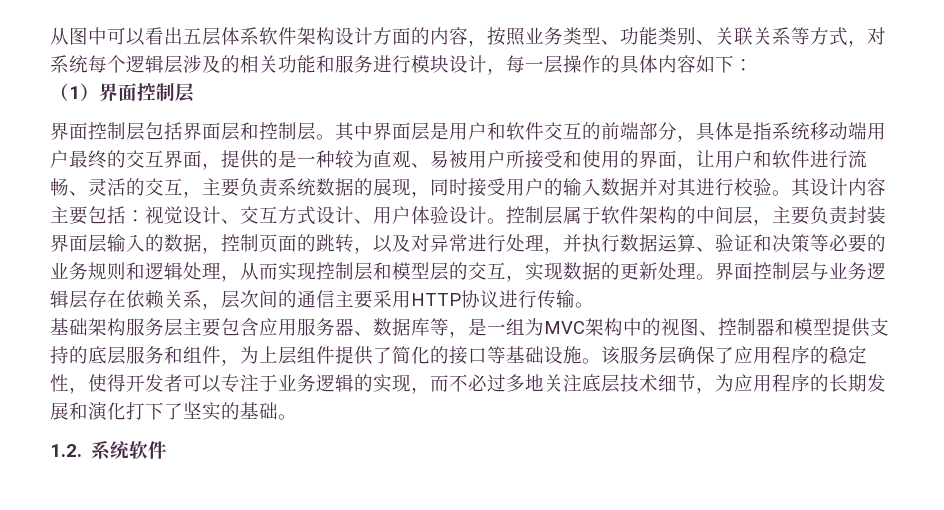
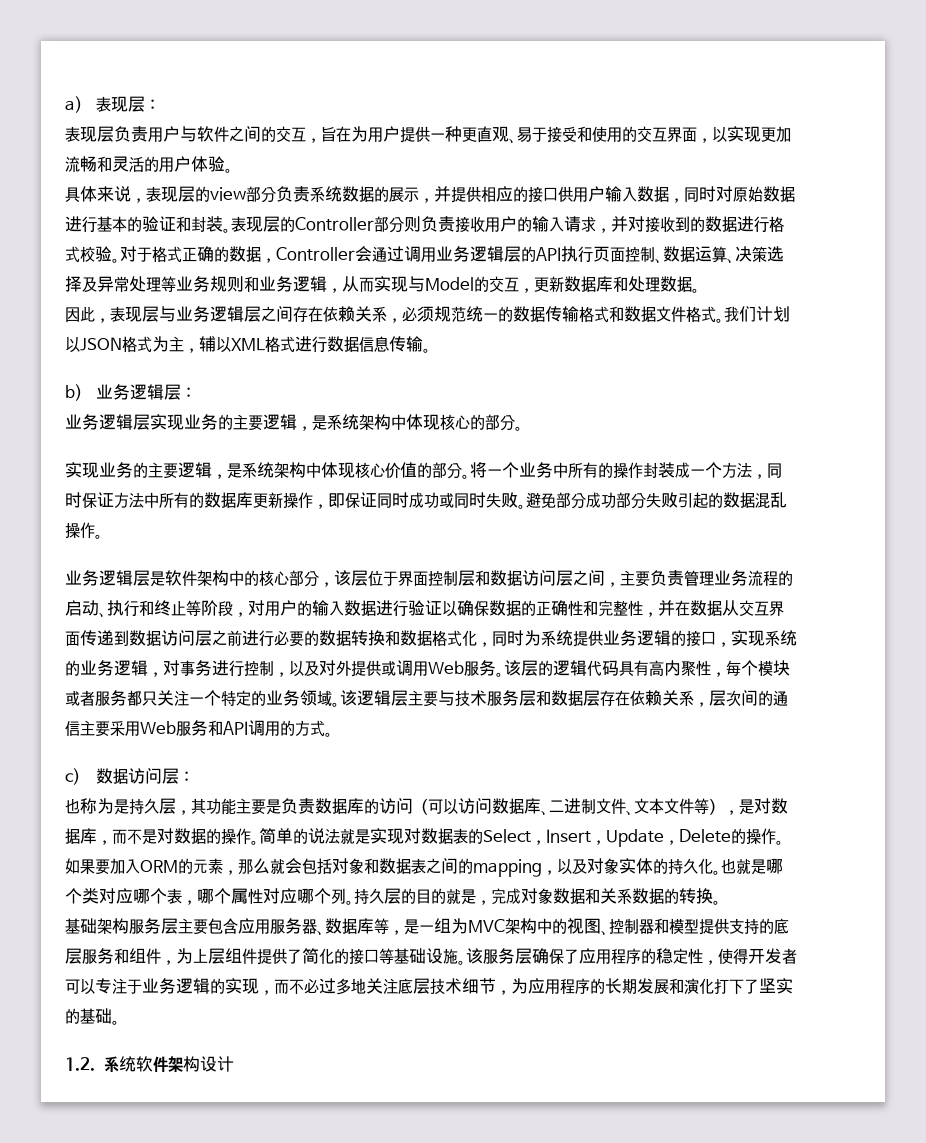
[50,27,886,47] [50,55,753,75] [50,83,195,102] [50,122,886,142] [50,150,867,170] [50,178,886,198] [50,206,886,226] [50,234,886,254] [50,262,886,282] [50,290,69,308] 从图中可以看出五层体系软件架构设计方面的内容，按照业务类型、功能类别、关联关系等方式，对系统每个逻辑层涉及的相关功能和服务进行模块设计，每一层操作的具体内容如下： // （1）界面控制层 // 界面控制层包括界面层和控制层。其中界面层是用户和软件交互的前端部分，具体是指系统移动端用户最终的交互界面，提供的是一种较为直观、易被用户所接受和使用的界面，让用户和软件进行流畅、灵活的交互，主要负责系统数据的展现，同时接受用户的输入数据并对其进行校验。其设计内容主要包括：视觉设计、交互方式设计、用户体验设计。控制层属于软件架构的中间层，主要负责封装界面层输入的数据，控制页面的跳转，以及对异常进行处理，并执行数据运算、验证和决策等必要的业务规则和逻辑处理，从而实现控制层和模型层的交互，实现数据的更新处理。界面控制层与业务逻辑 -> [65,96,160,113] [65,126,791,144] [65,156,233,173] [65,186,795,203] [65,216,785,233] [65,246,784,264] [65,276,700,293] [65,306,790,323] [65,336,431,353] [65,384,196,401] [65,414,523,431] [65,462,782,479] [65,492,787,509] [65,522,103,539] [65,570,793,587] [65,600,784,618] [65,630,797,647] [65,660,790,677] [65,690,583,707] a)表现层： // 表现层负责用户与软件之间的交互，旨在为用户提供一种更直观、易于接受和使用的交互界面，以实现更加流畅和灵活的用户体验。 // 具体来说，表现层的view部分负责系统数据的展示，并提供相应的接口供用户输入数据，同时对原始数据进行基本的验证和封装。表现层的Controller部分则负责接收用户的输入请求，并对接收到的数据进行格式校验。对于格式正确的数据，Controller会通过调用业务逻辑层的API执行页面控制、数据运算、决策选择及异常处理等业务规则和业务逻辑，从而实现与Model的交互，更新数据库和处理数据。 // 因此，表现层与业务逻辑层之间存在依赖关系，必须规范统一的数据传输格式和数据文件格式。我们计划以JSON格式为主，辅以XML格式进行数据信息传输。 // b)业务逻辑层： // 业务逻辑层实现业务的主要逻辑，是系统架构中体现核心的部分。 // 实现业务的主要逻辑，是系统架构中体现核心价值的部分。将一个业务中所有的操作封装成一个方法，同时保证方法中所有的数据库更新操作，即保证同时成功或同时失败。避免部分成功部分失败引起的数据混乱操作。 // 业务逻辑层是软件架构中的核心部分，该层位于界面控制层和数据访问层之间，主要负责管理业务流程的启动、执行和终止等阶段，对用户的输入数据进行验证以确保数据的正确性和完整性，并在数据从交互界面传递到数据访问层之前进行必要的数据转换和数据格式化，同时为系统提供业务逻辑的接口，实现系统的业务逻辑，对事务进行控制，以及对外提供或调用Web服务。该层的逻辑代码具有高内聚性，每个模块或者服务都只关注一个特定的业务领域。该逻辑层主要与技术服务层和数据
[411,290,575,309] HTTP协议进行传输 -> [140,720,333,737] [65,768,194,785] [65,798,788,816] [65,828,784,847] [65,858,783,877] [65,888,713,905] Web服务和API调用的方式。 // c)数据访问层： // 也称为是持久层，其功能主要是负责数据库的访问（可以访问数据库、二进制文件、文本文件等），是对数据库，而不是对数据的操作。简单的说法就是实现对数据表的Select，Insert，Update，Delete的操作。如果要加入ORM的元素，那么就会包括对象和数据表之间的mapping，以及对象实体的持久化。也就是哪个类对应哪个表，哪个属性对应哪个列。持久层的目的就是，完成对象数据和关系数据的转换
(168, 450) none -> [167,1056,234,1073] 架构设计

